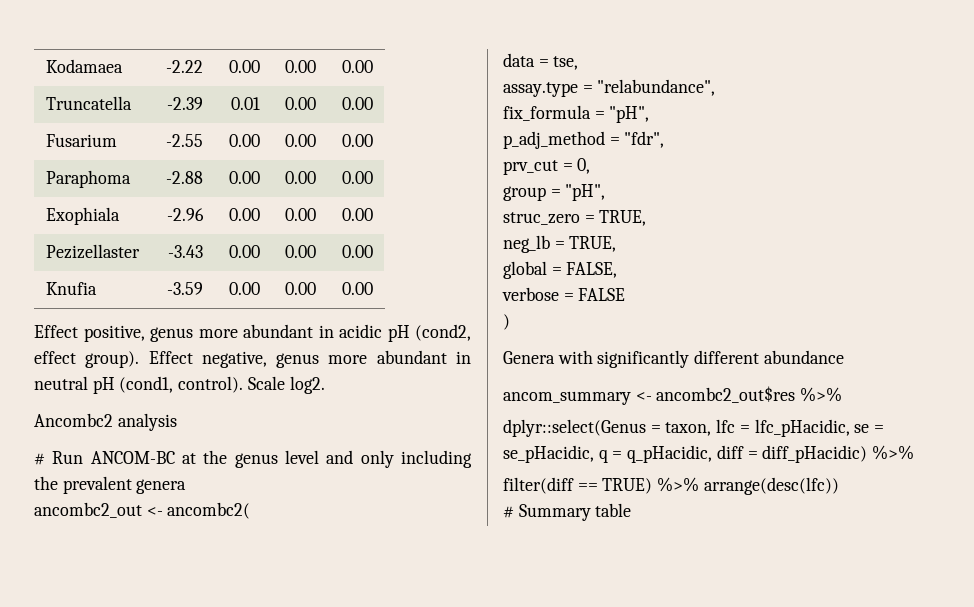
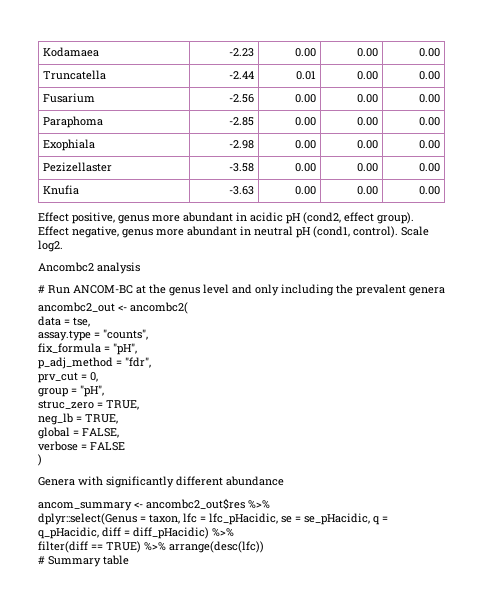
[165,60,203,73] -2.22 -> [228,48,254,57] -2.23
[166,97,203,110] -2.39 -> [228,71,254,79] -2.44
[165,134,203,147] -2.55 -> [228,94,254,103] -2.56
[165,171,203,184] -2.88 -> [228,117,254,126] -2.85
[166,208,204,221] -2.96 -> [228,140,254,149] -2.98
[167,245,203,258] -3.43 -> [228,163,254,172] -3.58
[166,282,203,295] -3.59 -> [228,186,254,195] -3.63
[597,79,716,96] "relabundance", -> [103,329,148,340] "counts",

